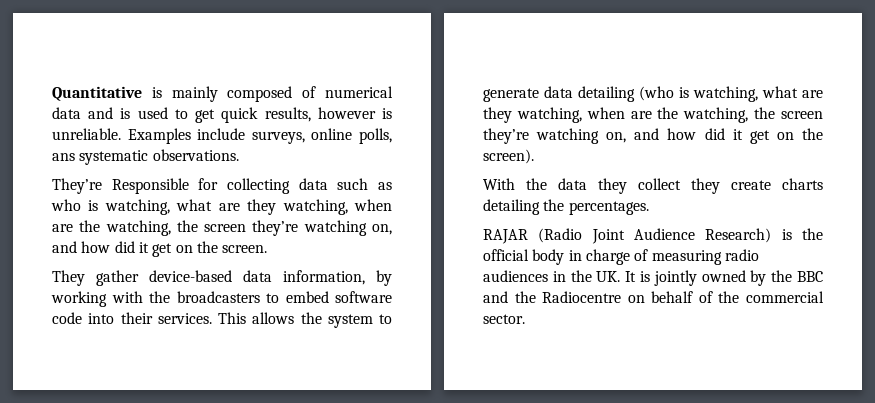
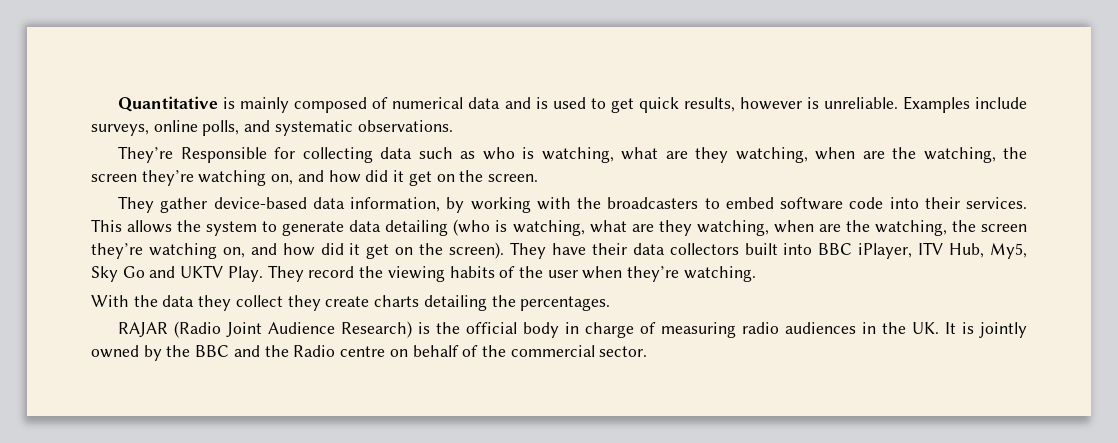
[52,153,75,161] ans -> [244,120,271,132] and
(534, 156) none -> [510,242,1027,259] [91,265,756,282] They have their data collectors built into BBC iPlayer, ITV Hub, My5, Sky Go and UKTV Play. They record the viewing habits of the user when they’re watching.
[542,291,622,303] Radiocentre -> [293,345,386,357] Radio centre

